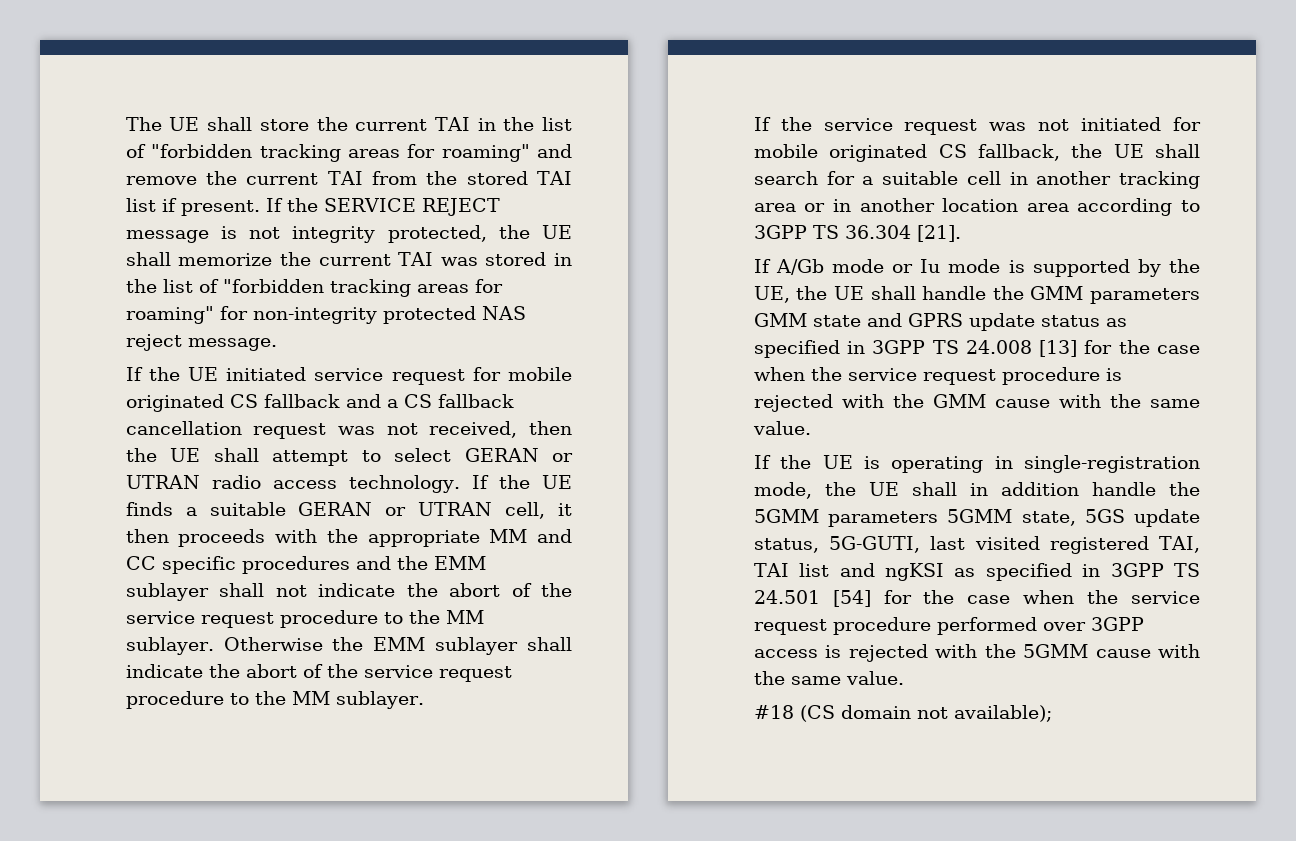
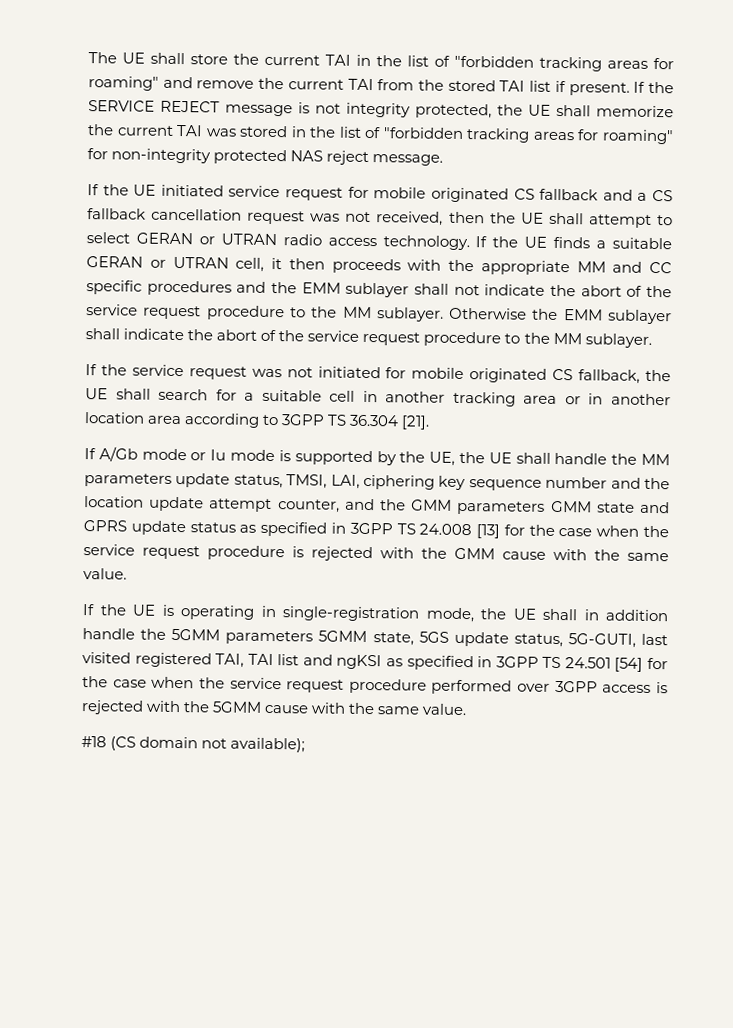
(1024, 293) none -> [641,453,670,466] [83,472,670,491] [83,496,406,513] MM parameters update status, TMSI, LAI, ciphering key sequence number and the location update attempt counter, and the

